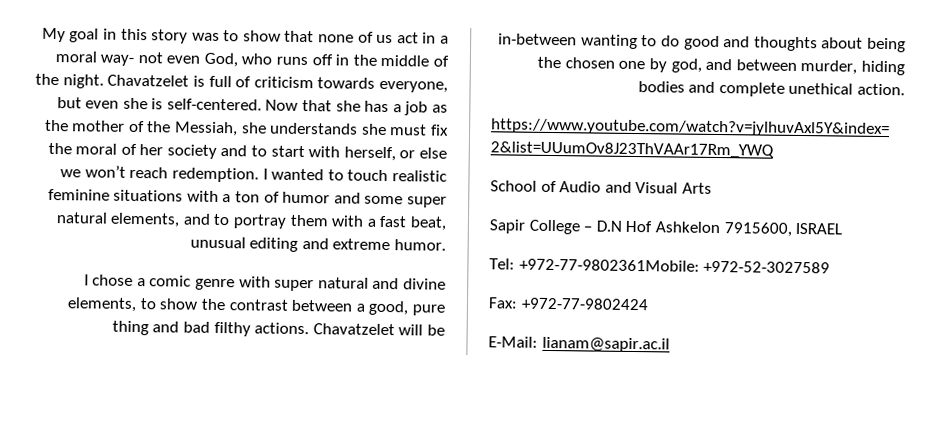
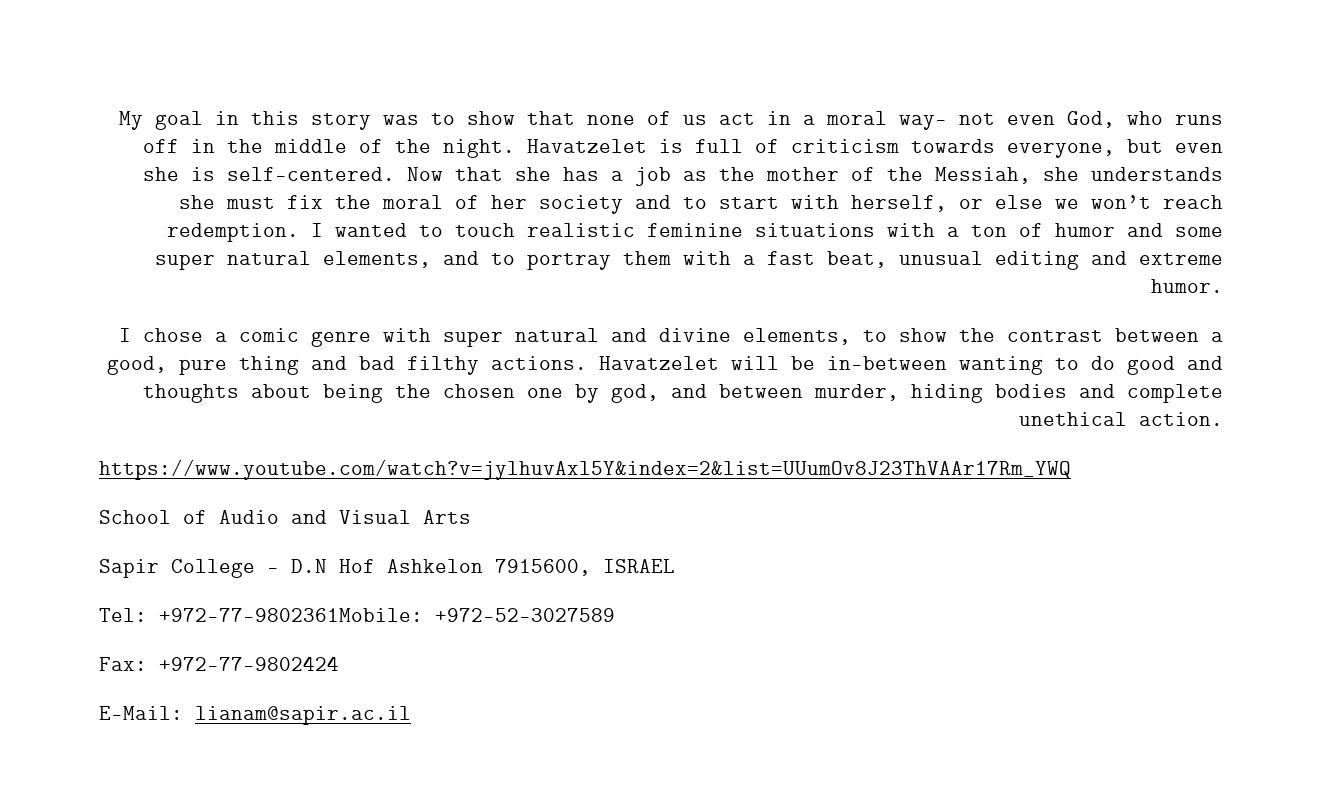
[107,74,190,87] Chavatzelet -> [527,139,647,153] Havatzelet
[312,323,395,336] Chavatzelet -> [599,356,719,370] Havatzelet

